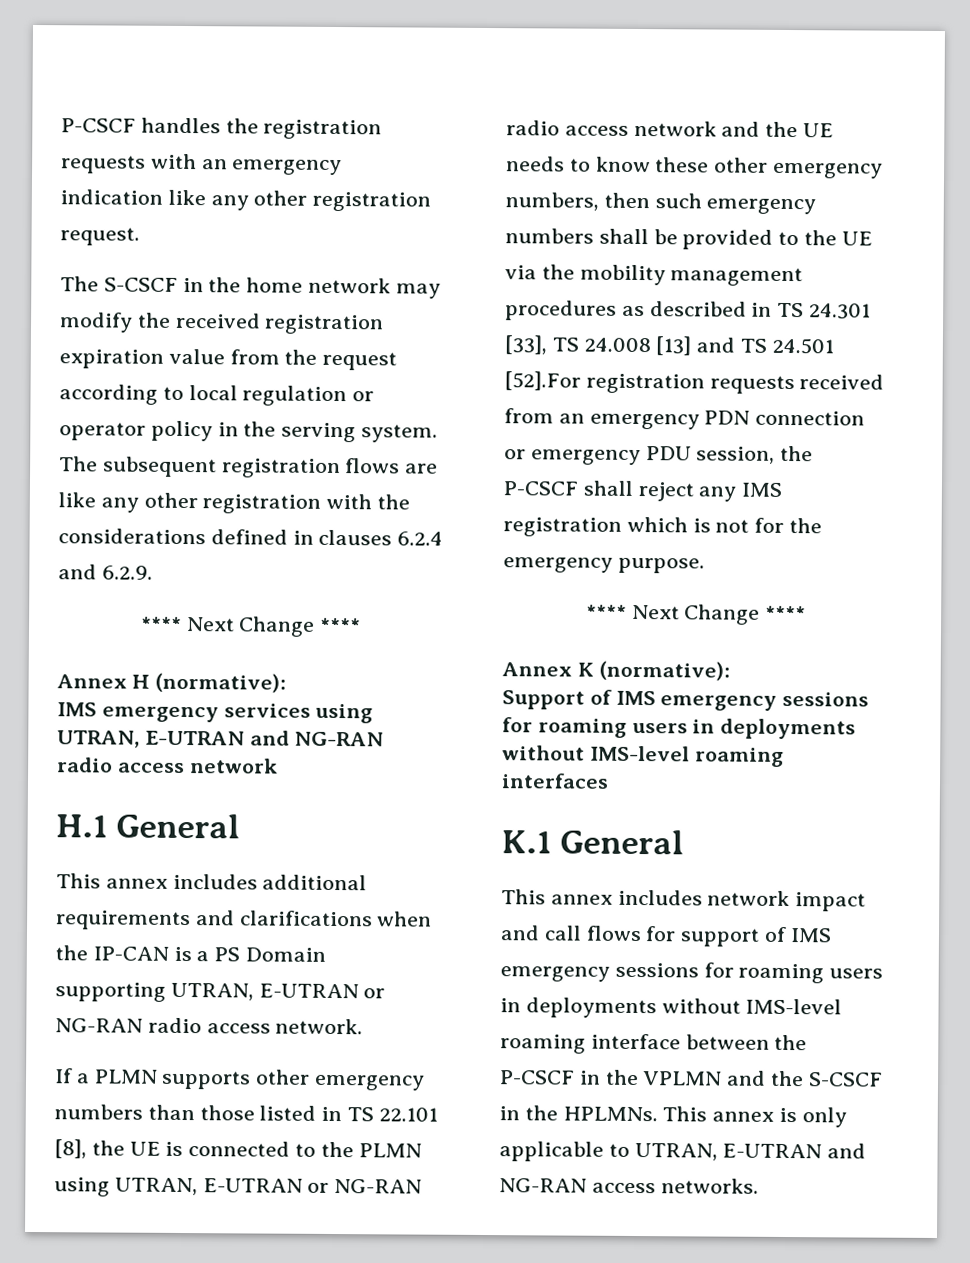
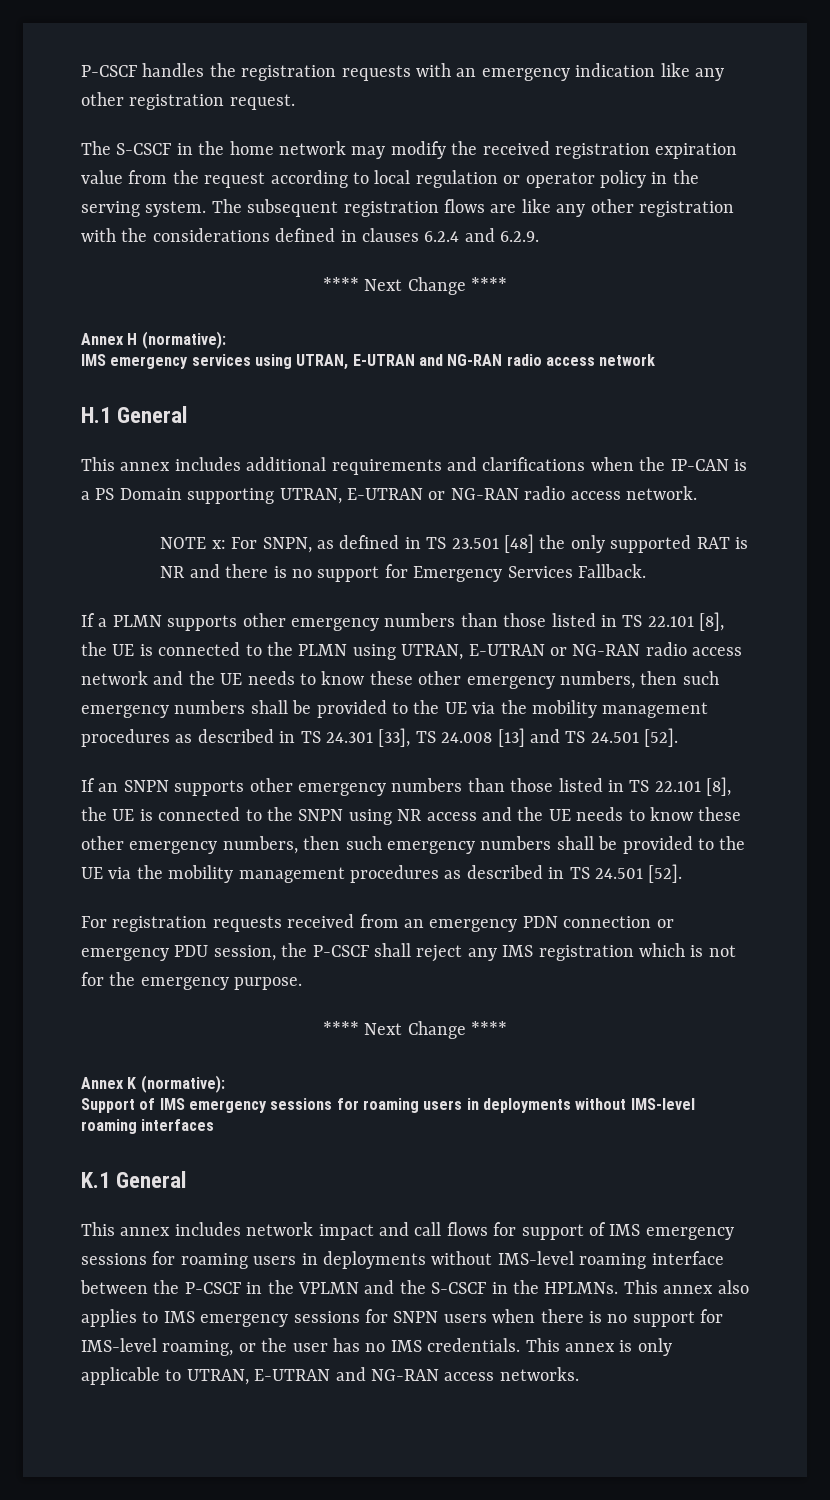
(364, 1026) none -> [160,534,748,553] [160,564,646,582] // NOTE x: For SNPN, as defined in TS 23.501 [48] the only supported RAT is NR and there is no support for Emergency Services Fallback.
[504,371,581,391] [52].For -> [644,728,679,747] [81,777,732,796] [81,807,742,825] [81,836,746,854] [81,864,683,883] [81,916,107,928] [52]. // If an SNPN supports other emergency numbers than those listed in TS 22.101 [8], the UE is connected to the SNPN using NR access and the UE needs to know these other emergency numbers, then such emergency numbers shall be provided to the UE via the mobility management procedures as described in TS 24.501 [52]. // For
(775, 1116) none -> [717,1280,749,1294] [81,1309,724,1327] [81,1338,615,1356] also applies to IMS emergency sessions for SNPN users when there is no support for IMS-level roaming, or the user has no IMS credentials. This annex

